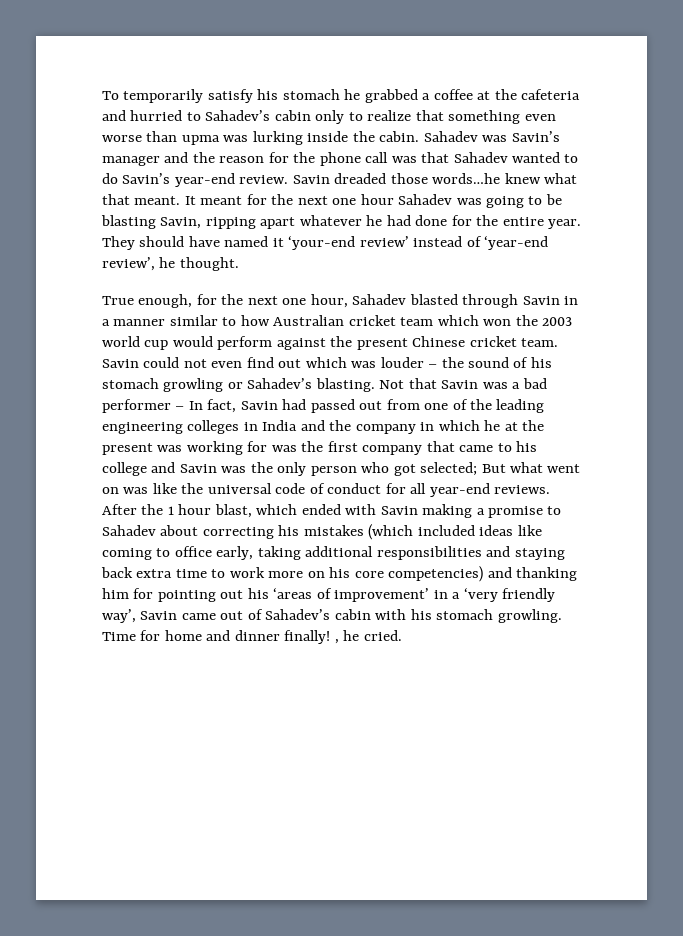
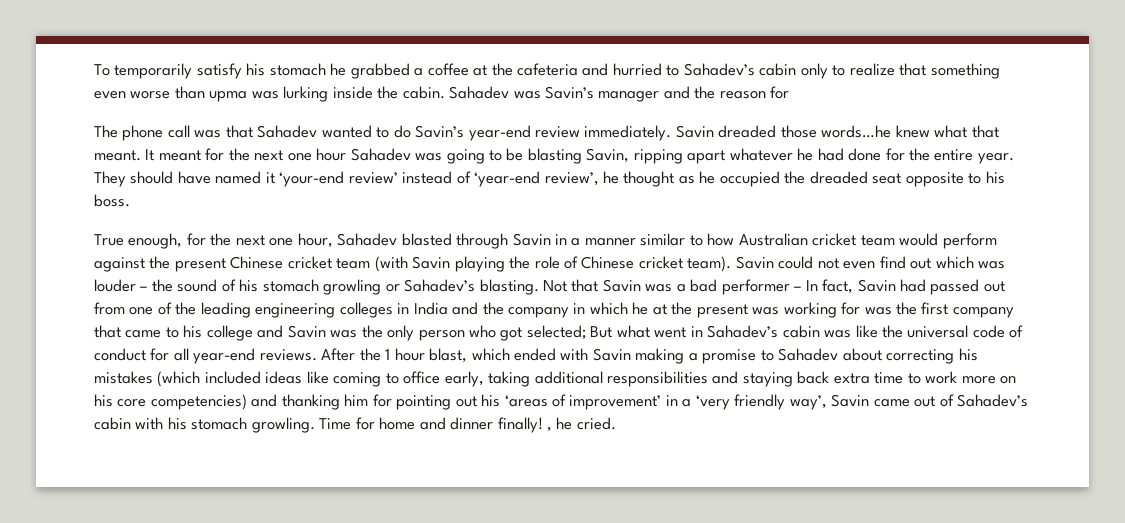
[293,152,316,163] the -> [94,125,118,138] // The
[239,175,289,184] review. -> [535,125,672,141] review immediately.
[179,257,239,271] thought. -> [623,171,1005,187] [94,194,130,207] thought as he occupied the dreaded seat opposite to his boss.
[437,315,573,326] [102,336,169,350] which won the 2003 world cup -> (895, 240) none
[521,338,559,347] team. -> [336,256,732,272] team (with Savin playing the role of Chinese cricket team).
[102,487,119,494] on -> [690,325,820,338] in Sahadev’s cabin

